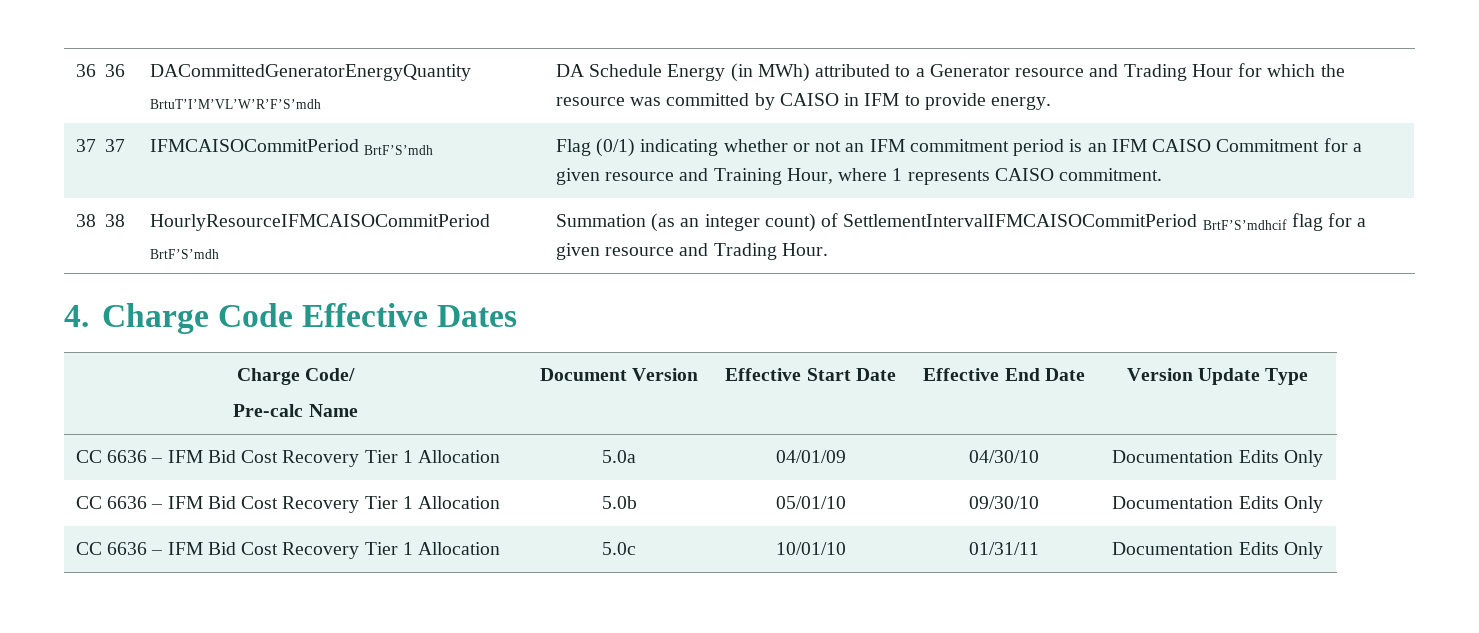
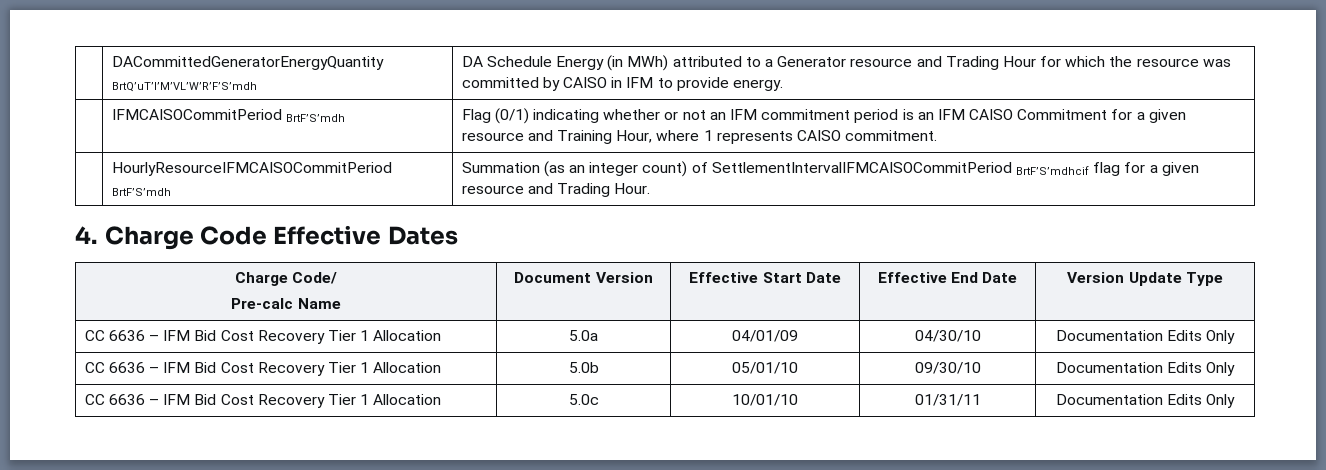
[75,64,126,77] 36 36 -> (111, 63) none
[149,99,321,109] BrtuT’I’M’VL’W’R’F’S’mdh -> [111,82,257,92] BrtQ’uT’I’M’VL’W’R’F’S’mdh
[75,139,126,152] 37 37 -> (783, 85) none
[75,214,126,227] 38 38 -> (938, 135) none

